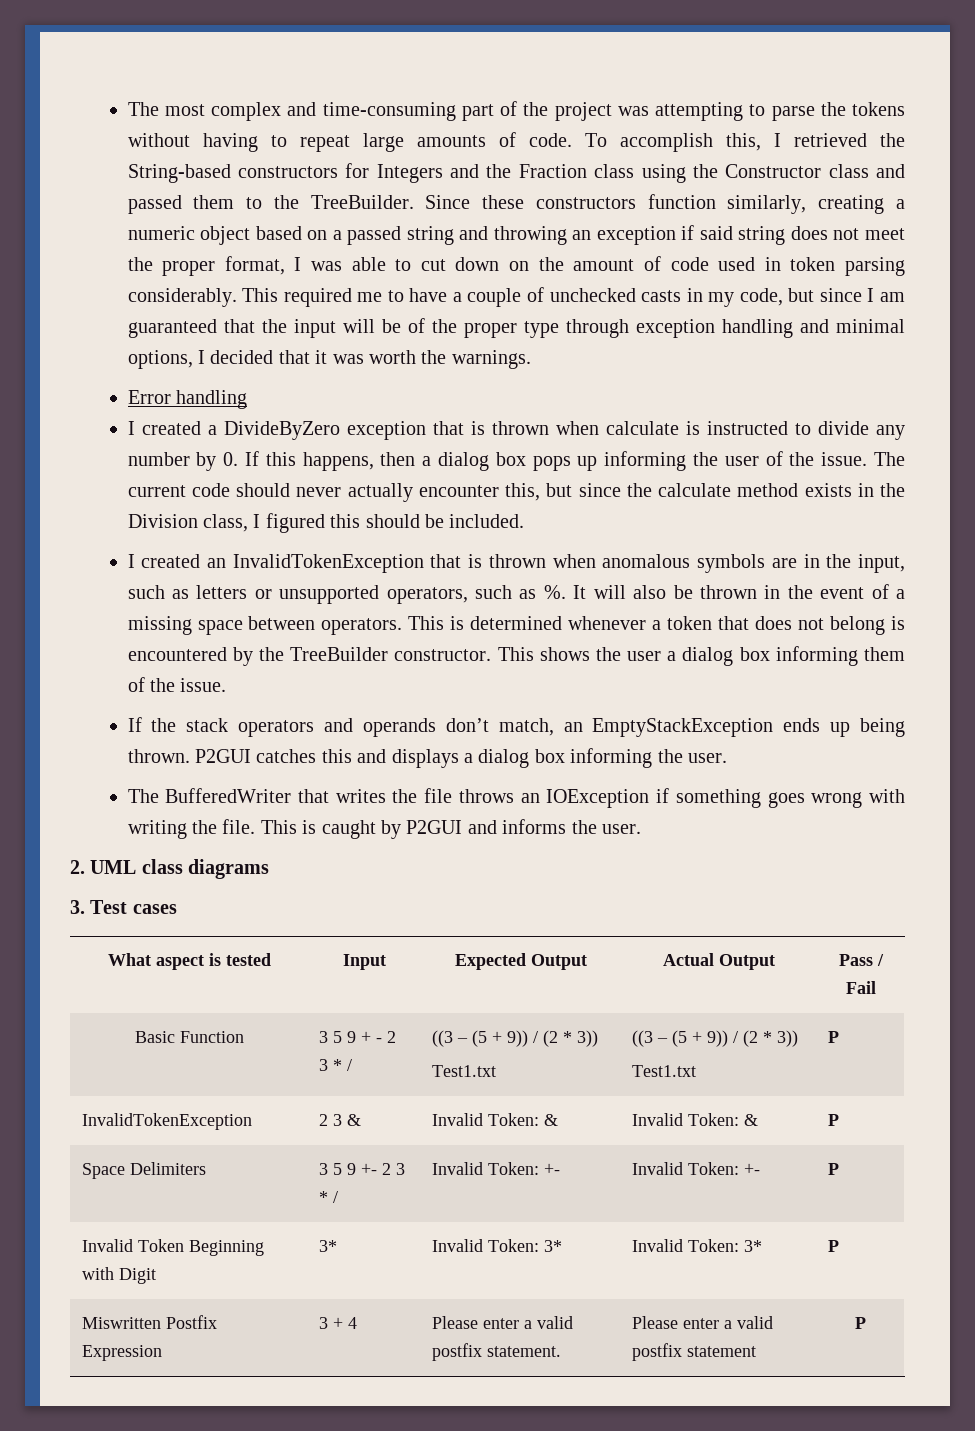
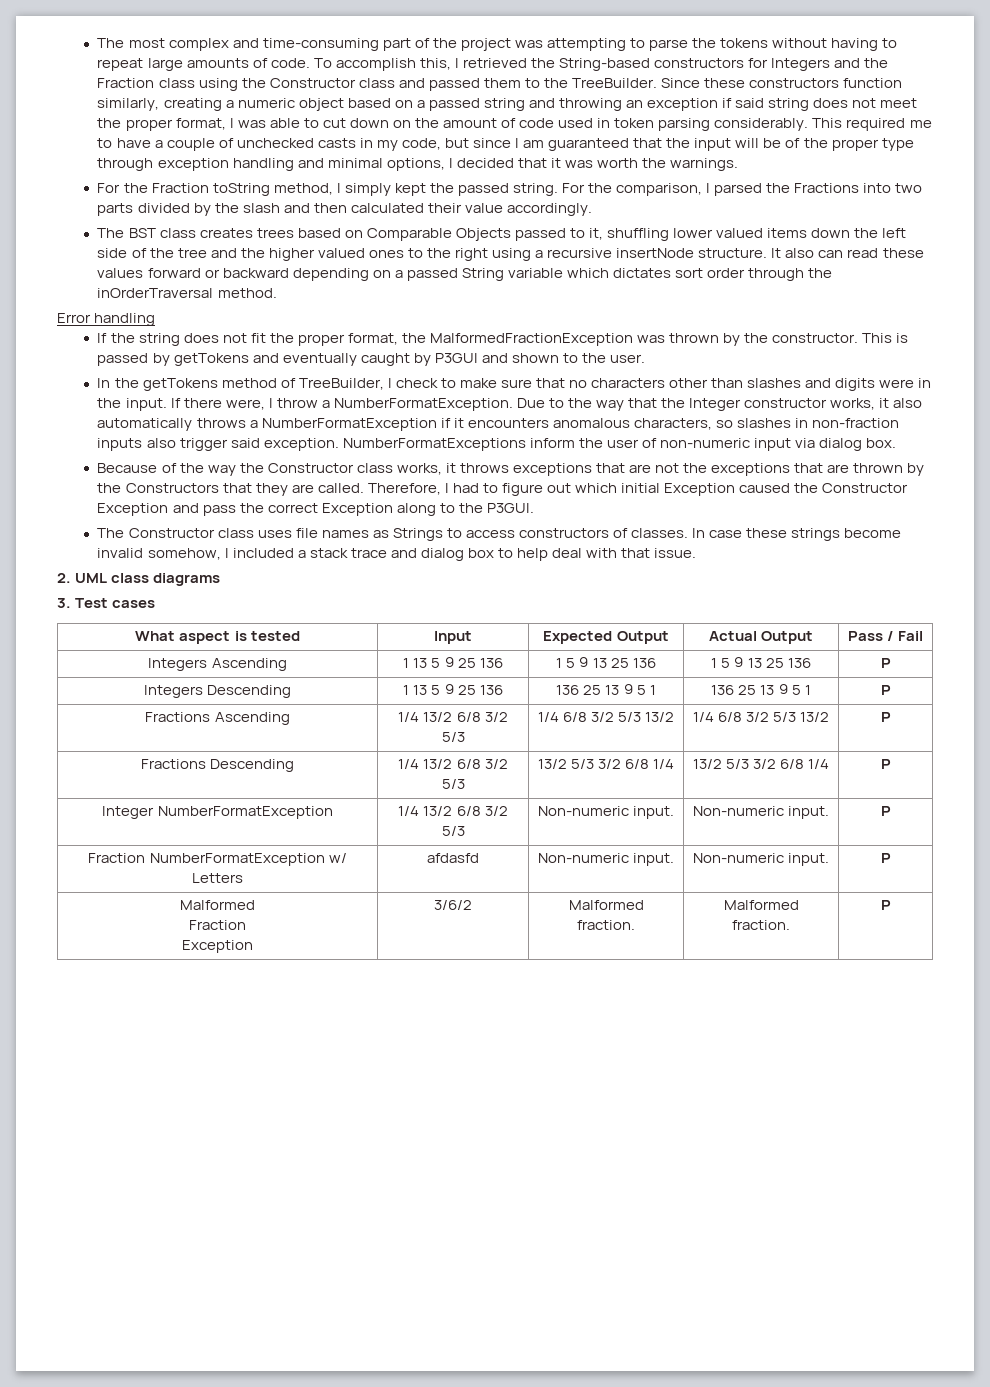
[127,390,247,409] [127,421,905,440] [127,451,906,471] [127,483,906,502] [127,513,525,533] [127,554,905,573] [127,584,906,604] [127,616,905,635] [127,646,906,666] [127,677,227,692] [127,717,906,737] [127,748,727,768] [127,788,905,808] [127,819,641,839] Error handling // I created a DivideByZero exception that is thrown when calculate is instructed to divide any number by 0. If this happens, then a dialog box pops up informing the user of the issue. The current code should never actually encounter this, but since the calculate method exists in the Division class, I figured this should be included. // I created an InvalidTokenException that is thrown when anomalous symbols are in the input, such as letters or unsupported operators, such as %. It will also be thrown in the event of a missing space between operators. This is determined whenever a token that does not belong is encountered by the TreeBuilder constructor. This shows the user a dialog box informing them of the issue. // If the stack operators and operands don’t match, an EmptyStackException ends up being thrown. P2GUI catches this and displays a dialog box informing the user. // The BufferedWriter that writes the file throws an IOException if something goes wrong with writing the file. This is caught by P2GUI and informs the user. -> [97,183,923,196] [97,203,592,216] [97,228,907,241] [97,248,924,261] [97,268,833,281] [97,288,277,298] [57,313,156,326] [97,333,909,346] [97,353,646,366] [97,378,932,391] [97,398,923,411] [97,418,900,431] [97,438,897,451] [97,463,925,476] [97,483,909,496] [97,503,534,516] [97,528,902,541] [97,548,697,561] For the Fraction toString method, I simply kept the passed string. For the comparison, I parsed the Fractions into two parts divided by the slash and then calculated their value accordingly. // The BST class creates trees based on Comparable Objects passed to it, shuffling lower valued items down the left side of the tree and the higher valued ones to the right using a recursive insertNode structure. It also can read these values forward or backward depending on a passed String variable which dictates sort order through the inOrderTraversal method. // Error handling // If the string does not fit the proper format, the MalformedFractionException was thrown by the constructor. This is passed by getTokens and eventually caught by P3GUI and shown to the user. // In the getTokens method of TreeBuilder, I check to make sure that no characters other than slashes and digits were in the input. If there were, I throw a NumberFormatException. Due to the way that the Integer constructor works, it also automatically throws a NumberFormatException if it encounters anomalous characters, so slashes in non-fraction inputs also trigger said exception. NumberFormatExceptions inform the user of non-numeric input via dialog box. // Because of the way the Constructor class works, it throws exceptions that are not the exceptions that are thrown by the Constructors that they are called. Therefore, I had to figure out which initial Exception caused the Constructor Exception and pass the correct Exception along to the P3GUI. // The Constructor class uses file names as Strings to access constructors of classes. In case these strings become invalid somehow, I included a stack trace and dialog box to help deal with that issue.
[134,1031,244,1043] [318,1031,396,1043] [318,1059,352,1071] [431,1030,598,1047] [431,1065,496,1077] [631,1030,798,1047] [631,1065,696,1077] [827,1031,839,1043] [81,1113,252,1130] [318,1114,361,1126] [431,1113,558,1126] [631,1113,758,1126] [827,1114,839,1126] [81,1162,206,1179] [318,1163,405,1175] [318,1191,338,1203] [431,1162,560,1175] [631,1162,760,1175] [827,1163,839,1175] [81,1239,264,1256] [81,1267,156,1284] [318,1240,337,1252] [431,1239,562,1252] [631,1239,762,1252] [827,1240,839,1252] [81,1315,217,1329] [81,1345,162,1361] [318,1317,357,1329] [431,1316,573,1329] [431,1343,561,1361] [631,1316,773,1329] [631,1343,756,1361] Basic Function | 3 5 9 + - 2 3 * / | ((3 – (5 + 9)) / (2 * 3)) // Test1.txt | ((3 – (5 + 9)) / (2 * 3)) // Test1.txt | P // InvalidTokenException | 2 3 & | Invalid Token: & | Invalid Token: & | P // Space Delimiters | 3 5 9 +- 2 3 * / | Invalid Token: +- | Invalid Token: +- | P // Invalid Token Beginning with Digit | 3* | Invalid Token: 3* | Invalid Token: 3* | P // Miswritten Postfix Expression | 3 + 4 | Please enter a valid postfix statement. | Please enter a valid postfix statement -> [148,658,287,671] [403,657,503,668] [556,657,656,668] [711,657,811,668] [880,658,891,668] [143,685,292,698] [403,684,503,695] [556,684,656,695] [711,684,811,695] [880,685,891,695] [145,712,290,725] [398,712,508,722] [441,732,465,742] [537,712,675,722] [692,712,830,722] [880,712,891,722] [140,759,295,772] [398,759,508,769] [441,779,465,789] [537,759,675,769] [692,759,830,769] [880,759,891,769] [102,806,333,819] [398,806,508,816] [441,826,465,836] [537,806,675,819] [692,806,830,819] [880,806,891,816] [88,853,347,866] [192,873,243,883] [427,853,479,863] [537,853,675,866] [692,853,830,866] [880,853,891,863] [180,900,255,910] [189,920,246,930] [182,940,253,953] [434,900,472,910] [568,900,644,910] [577,920,635,930] [723,900,799,910] [732,920,790,930] Integers Ascending | 1 13 5 9 25 136 | 1 5 9 13 25 136 | 1 5 9 13 25 136 | P // Integers Descending | 1 13 5 9 25 136 | 136 25 13 9 5 1 | 136 25 13 9 5 1 | P // Fractions Ascending | 1/4 13/2 6/8 3/2 5/3 | 1/4 6/8 3/2 5/3 13/2 | 1/4 6/8 3/2 5/3 13/2 | P // Fractions Descending | 1/4 13/2 6/8 3/2 5/3 | 13/2 5/3 3/2 6/8 1/4 | 13/2 5/3 3/2 6/8 1/4 | P // Integer NumberFormatException | 1/4 13/2 6/8 3/2 5/3 | Non-numeric input. | Non-numeric input. | P // Fraction NumberFormatException w/ Letters | afdasfd | Non-numeric input. | Non-numeric input. | P // Malformed // Fraction // Exception | 3/6/2 | Malformed fraction. | Malformed fraction.

